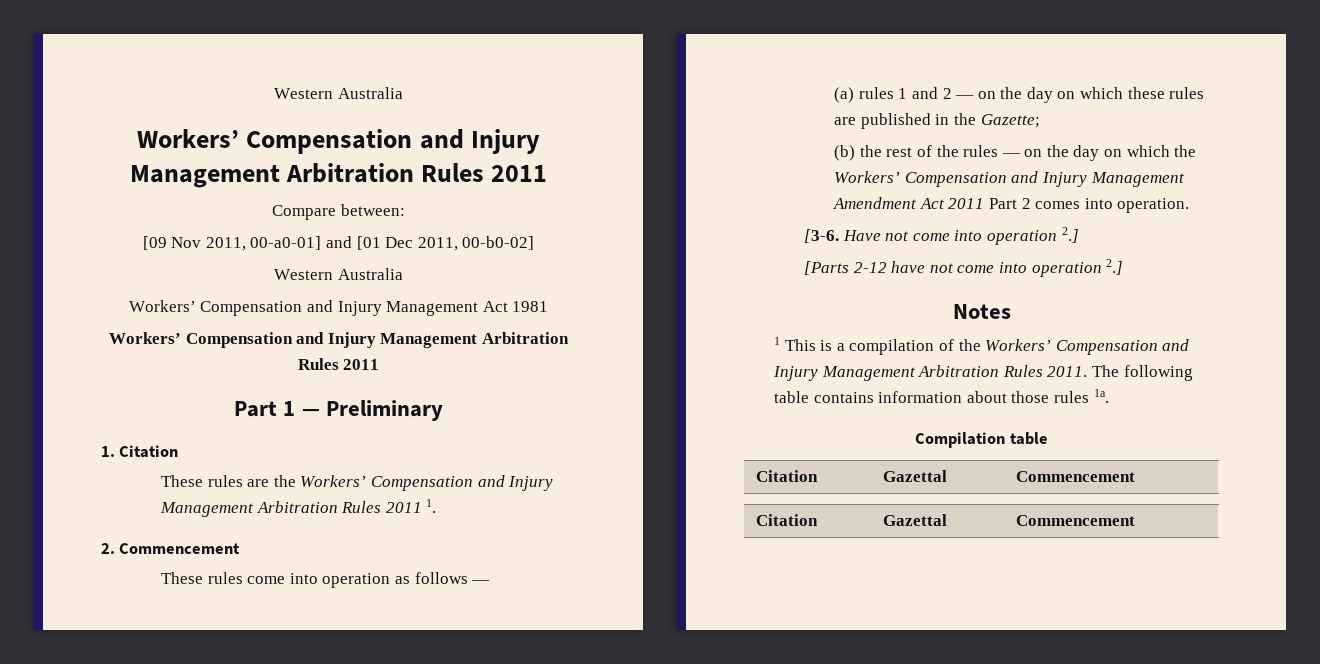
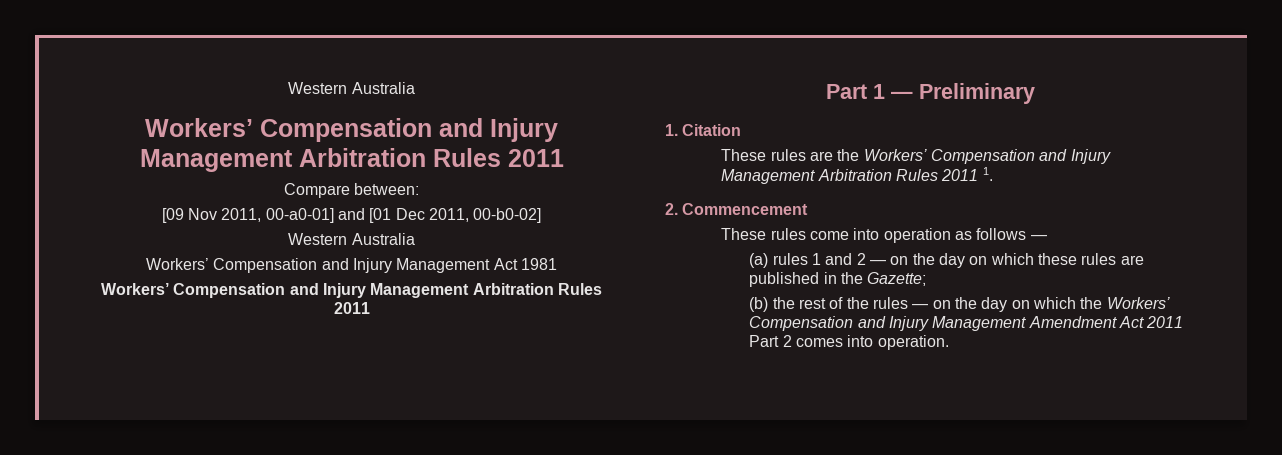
[804,227,1079,245] [804,259,1124,277] [952,304,1011,319] [774,337,1190,355] [773,365,1193,381] [774,389,1109,403] [915,432,1048,448] [756,470,819,482] [883,470,948,482] [1016,471,1136,482] [756,514,819,526] [883,514,948,526] [1016,515,1136,526] // [3-6. Have not come into operation 2.] // [Parts 2-12 have not come into operation 2.] // Notes // 1 This is a compilation of the Workers’ Compensation and Injury Management Arbitration Rules 2011. The following table contains information about those rules 1a. // Compilation table // Citation | Gazettal | Commencement // Citation | Gazettal | Commencement -> (949, 342) none

